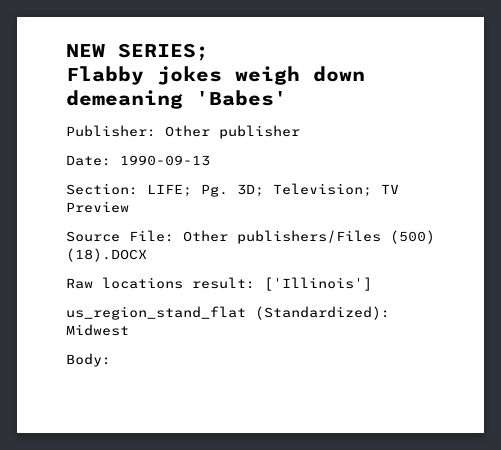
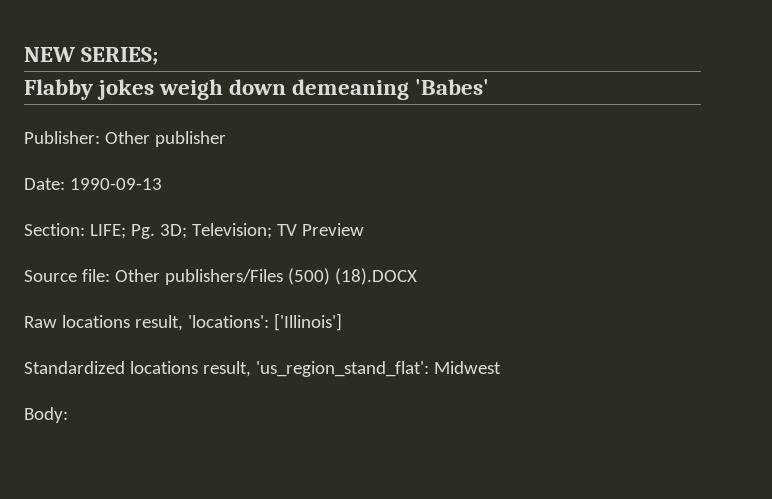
[129,230,174,242] File: -> [81,269,110,282] file:
[192,277,255,289] result: -> [134,315,269,331] result, 'locations':
[66,306,390,320] us_region_stand_flat (Standardized): -> [24,361,429,377] Standardized locations result, 'us_region_stand_flat':

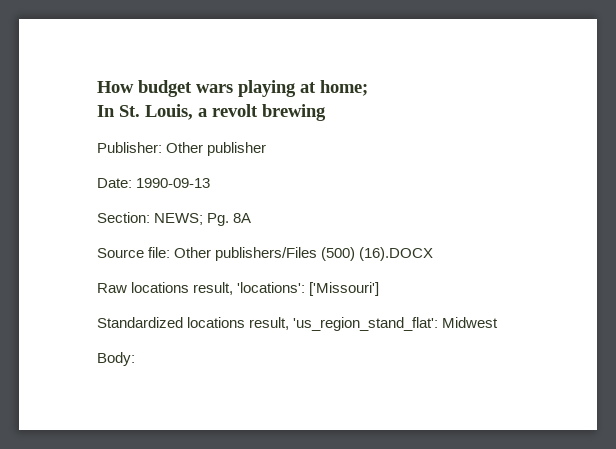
[24,47,159,65] [24,79,490,100] NEW SERIES; // Flabby jokes weigh down demeaning 'Babes' -> [97,80,368,97] [97,104,326,121] How budget wars playing at home; // In St. Louis, a revolt brewing
[89,223,364,239] LIFE; Pg. 3D; Television; TV Preview -> [154,213,252,226] NEWS; Pg. 8A
[334,268,417,285] (18).DOCX -> [359,247,434,261] (16).DOCX
[273,313,342,331] ['Illinois'] -> [309,282,380,296] ['Missouri']

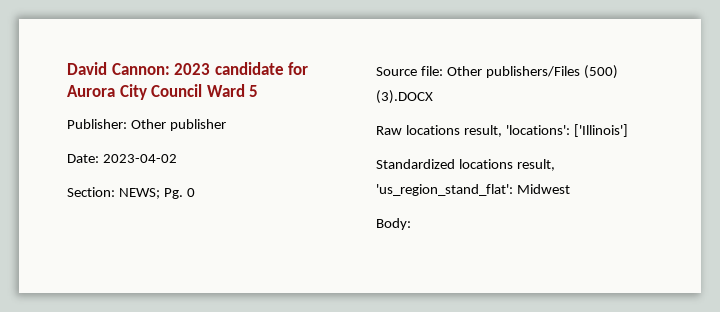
[97,80,368,97] [97,104,326,121] How budget wars playing at home; // In St. Louis, a revolt brewing -> [67,62,309,75] [67,84,259,100] David Cannon: 2023 candidate for Aurora City Council Ward 5
[136,178,211,188] 1990-09-13 -> [102,154,177,163] 2023-04-02
[233,213,252,223] 8A -> [186,188,195,197] 0
[359,247,434,261] (16).DOCX -> [376,90,433,104] (3).DOCX
[309,282,380,296] ['Missouri'] -> [573,124,628,137] ['Illinois']

